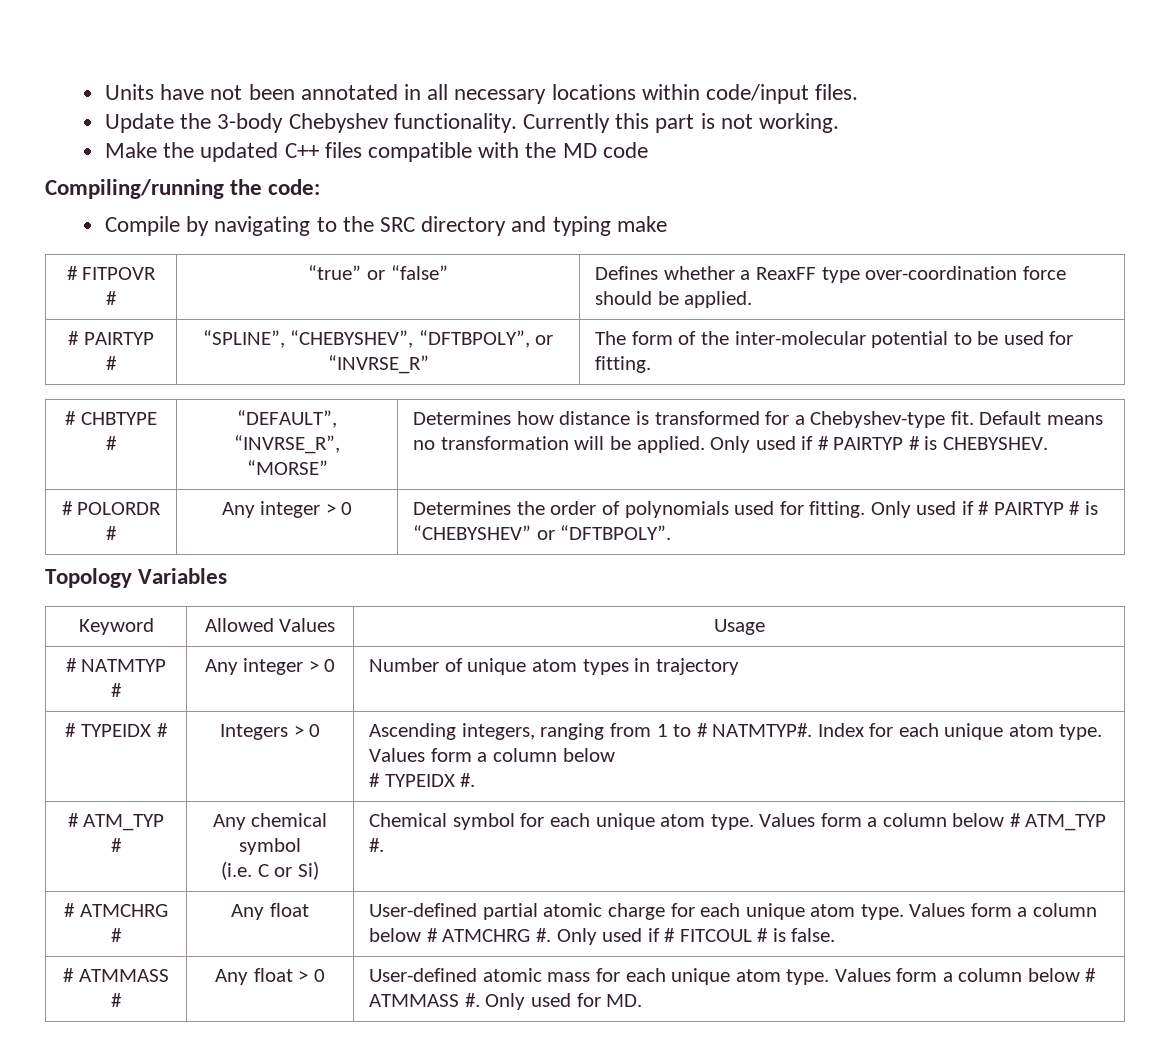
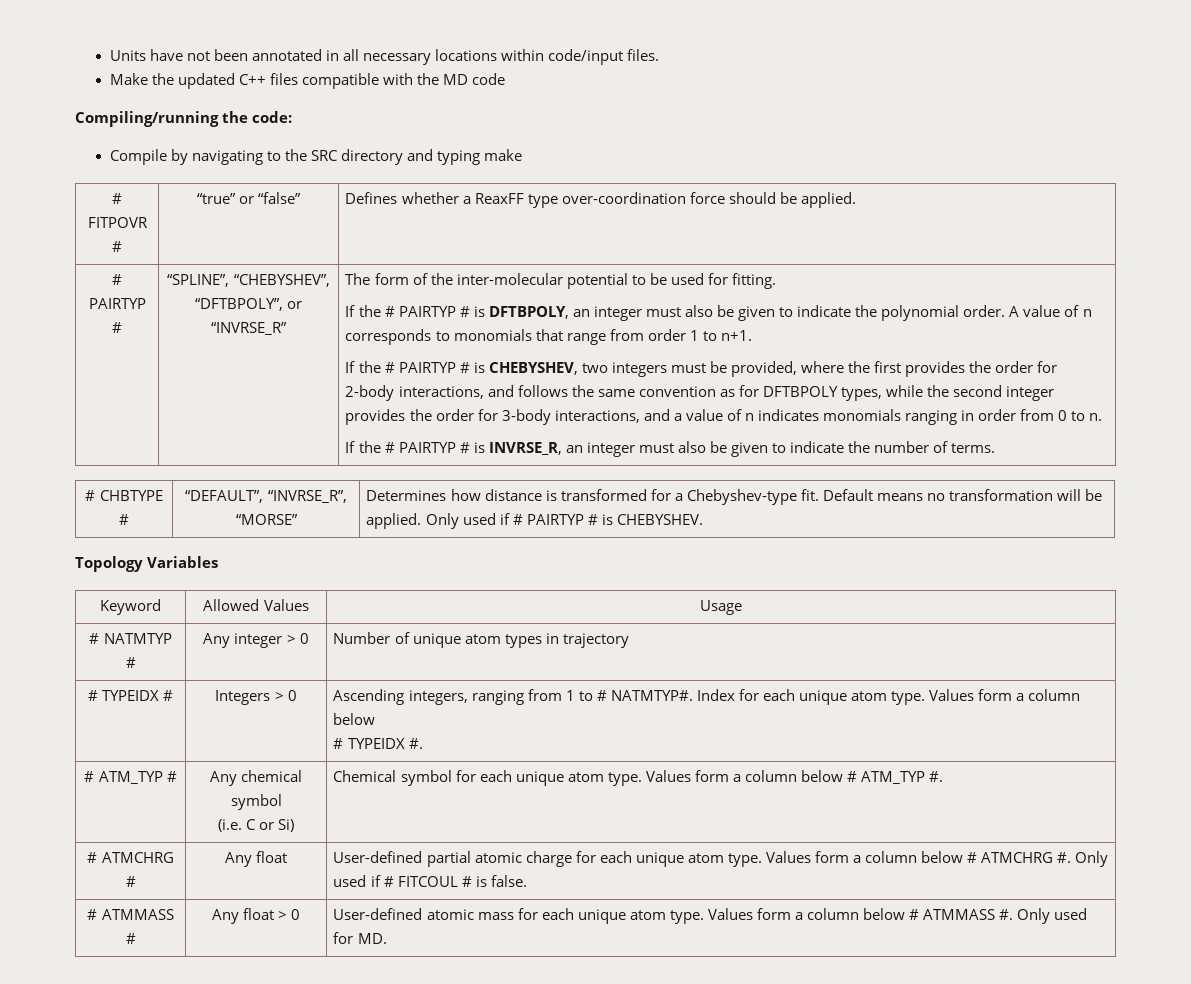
[104,113,840,133] // Update the 3-body Chebyshev functionality. Currently this part is not working. -> (660, 55) none
(652, 364) none -> [345,305,1092,321] [345,329,752,345] [345,361,1058,377] [345,385,1055,401] [345,409,1103,425] [345,441,996,457] // If the # PAIRTYP # is DFTBPOLY, an integer must also be given to indicate the polynomial order. A value of n corresponds to monomials that range from order 1 to n+1. // If the # PAIRTYP # is CHEBYSHEV, two integers must be provided, where the first provides the order for 2-body interactions, and follows the same convention as for DFTBPOLY types, while the second integer provides the order for 3-body interactions, and a value of n indicates monomials ranging in order from 0 to n. // If the # PAIRTYP # is INVRSE_R, an integer must also be given to indicate the number of terms.
[61,501,162,515] [106,526,117,540] [221,501,353,518] [413,501,1098,518] [413,525,672,540] // # POLORDR # | Any integer > 0 | Determines the order of polynomials used for fitting. Only used if # PAIRTYP # is “CHEBYSHEV” or “DFTBPOLY”. -> (703, 519) none

